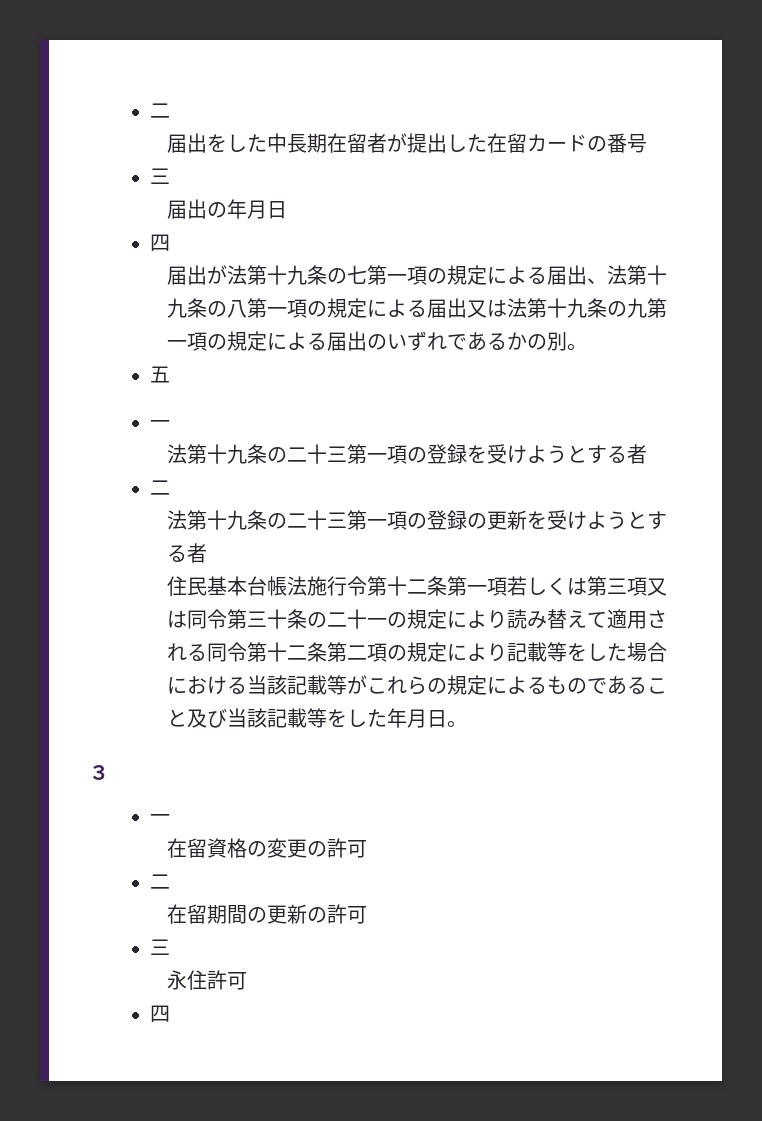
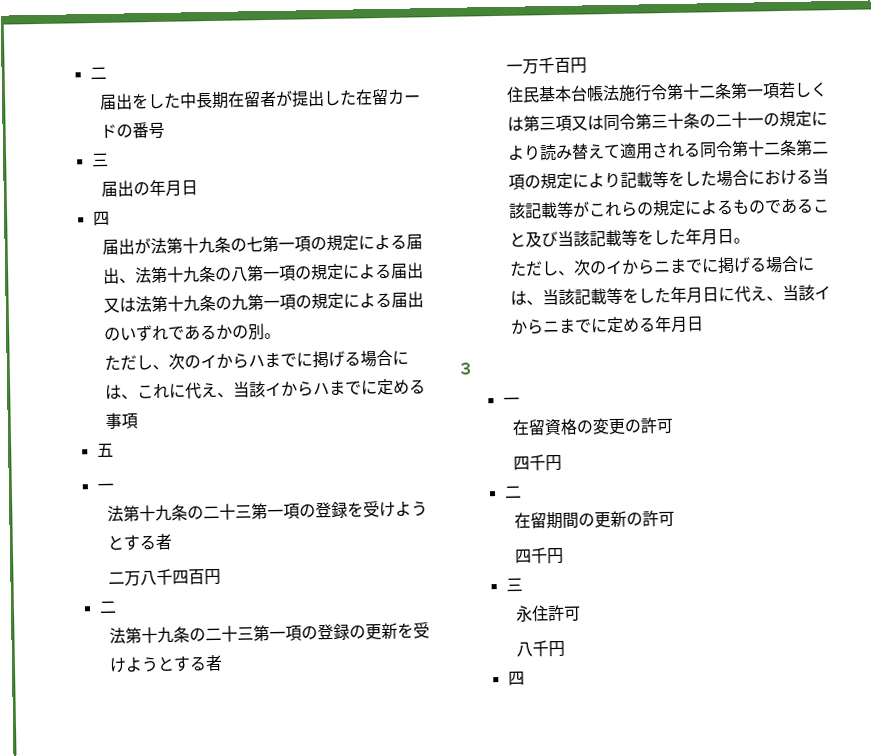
(588, 347) none -> [104,349,410,371] [105,378,427,400] [105,412,139,429] // ただし、次のイからハまでに掲げる場合には、これに代え、当該イからハまでに定める事項
(648, 454) none -> [108,568,222,587] // 二万八千四百円
(208, 553) none -> [506,56,588,75] // 一万千百円
(468, 724) none -> [509,255,816,277] [510,284,832,306] [510,315,705,335] // ただし、次のイからニまでに掲げる場合には、当該記載等をした年月日に代え、当該イからニまでに定める年月日
(368, 849) none -> [513,454,563,472] // 四千円
(368, 915) none -> [514,547,565,565] // 四千円
(248, 981) none -> [516,640,566,658] // 八千円

